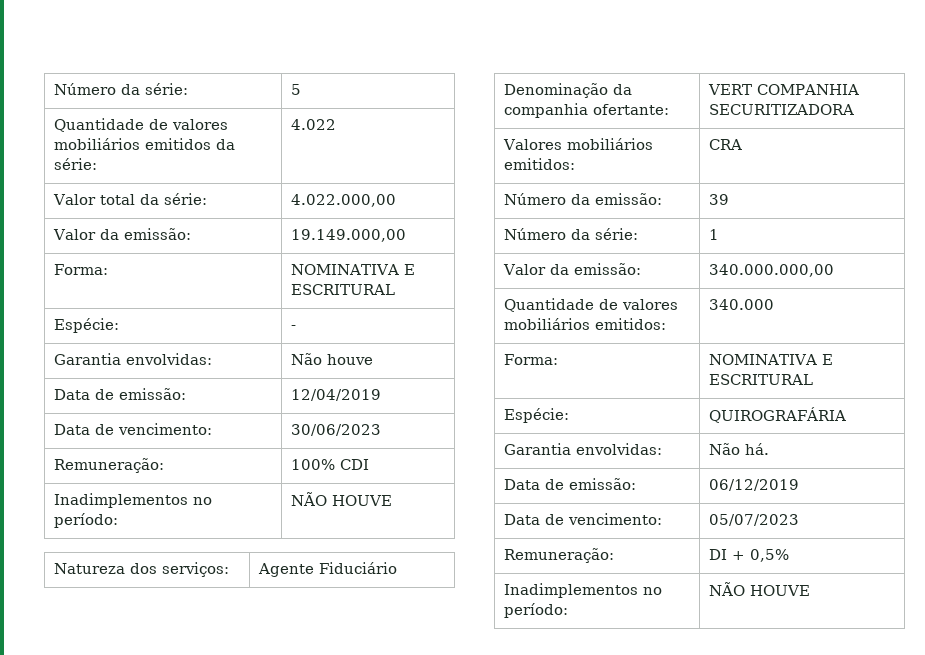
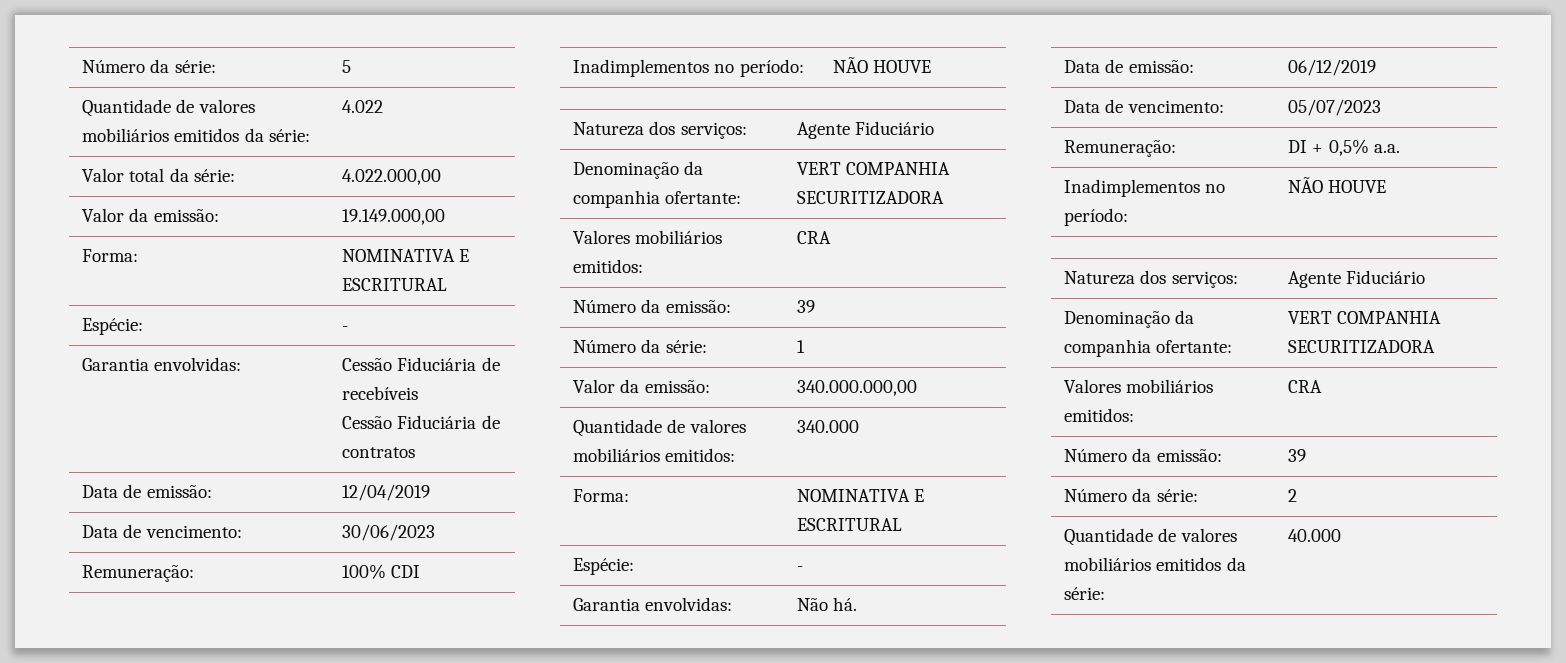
[291,353,374,365] Não houve -> [342,357,500,371] [342,386,419,400] [342,415,500,429] [342,447,416,458] Cessão Fiduciária de recebíveis // Cessão Fiduciária de contratos
[709,407,847,423] QUIROGRAFÁRIA -> [797,566,804,571] -
[504,583,663,598] [504,603,569,618] [709,582,811,596] // Inadimplementos no período: | NÃO HOUVE -> [1373,144,1400,153] [1064,179,1226,197] [1064,208,1129,226] [1288,177,1387,193] [1064,270,1238,288] [1288,270,1426,288] [1064,310,1195,328] [1064,339,1233,357] [1288,311,1442,324] [1288,340,1436,353] [1064,379,1214,393] [1064,408,1135,422] [1288,380,1323,393] [1064,448,1222,462] [1288,449,1307,462] [1064,488,1198,502] [1288,489,1298,502] [1064,528,1237,546] [1064,557,1246,571] [1064,587,1106,600] [1288,529,1342,542] a.a. // Inadimplementos no período: | NÃO HOUVE // Natureza dos serviços: | Agente Fiduciário // Denominação da companhia ofertante: | VERT COMPANHIA SECURITIZADORA // Valores mobiliários emitidos: | CRA // Número da emissão: | 39 // Número da série: | 2 // Quantidade de valores mobiliários emitidos da série: | 40.000

